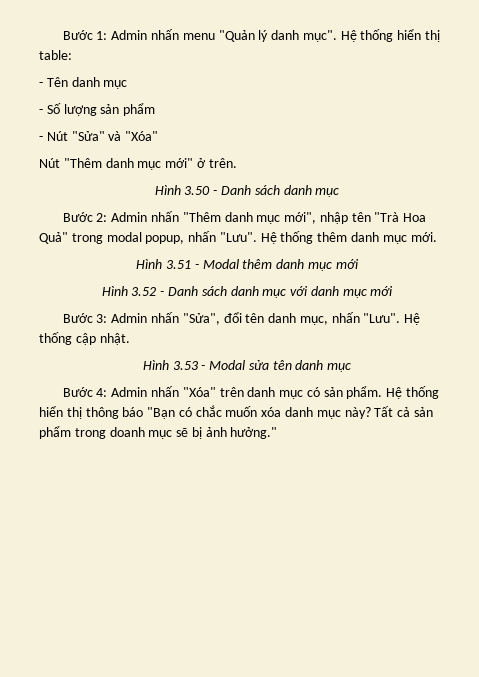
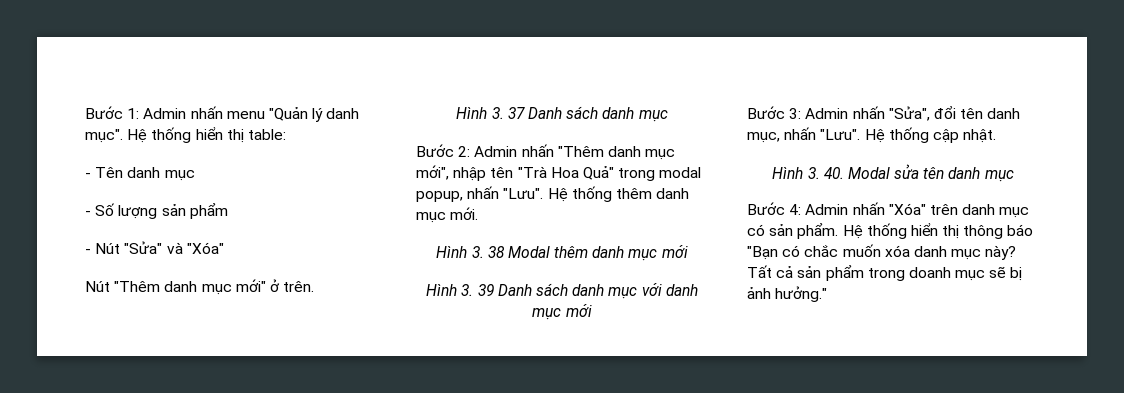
[184,186,218,195] 3.50 - -> [491,107,525,119] 3. 37
[166,260,199,269] 3.51 - -> [471,246,505,258] 3. 38
[131,287,165,296] 3.52 - -> [461,284,494,296] 3. 39
[172,361,206,370] 3.53 - -> [807,167,844,179] 3. 40.

